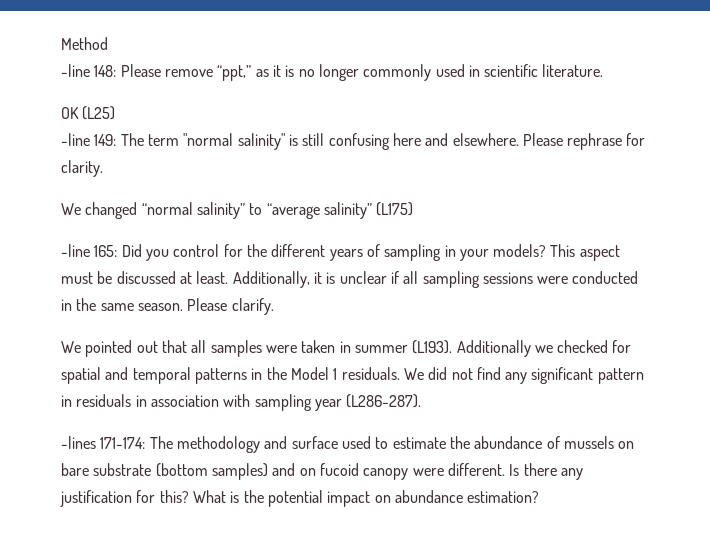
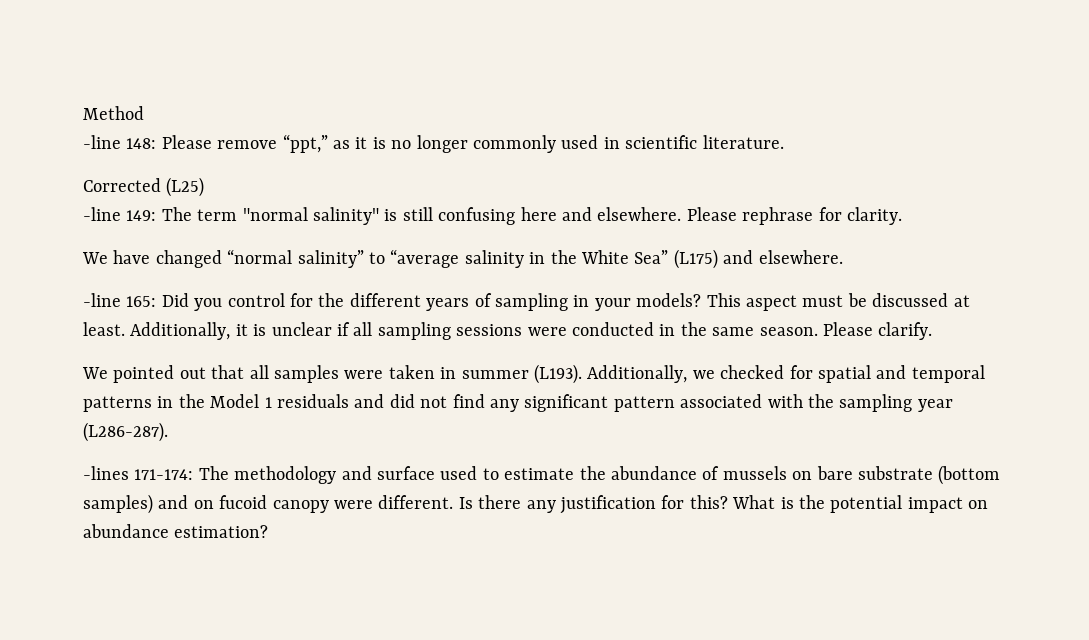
[61,107,79,119] OK -> [83,178,161,192] Corrected
(81, 209) none -> [113,250,151,264] have
[323,202,372,219] salinity” -> [464,250,669,268] salinity in the White Sea”
(414, 209) none -> [723,250,843,264] and elsewhere.
[456,340,531,357] Additionally -> [587,365,688,383] Additionally,
[341,367,424,380] residuals. We -> [277,394,385,408] residuals and
[61,394,251,407] in residuals in association with -> [680,394,834,408] associated with the

